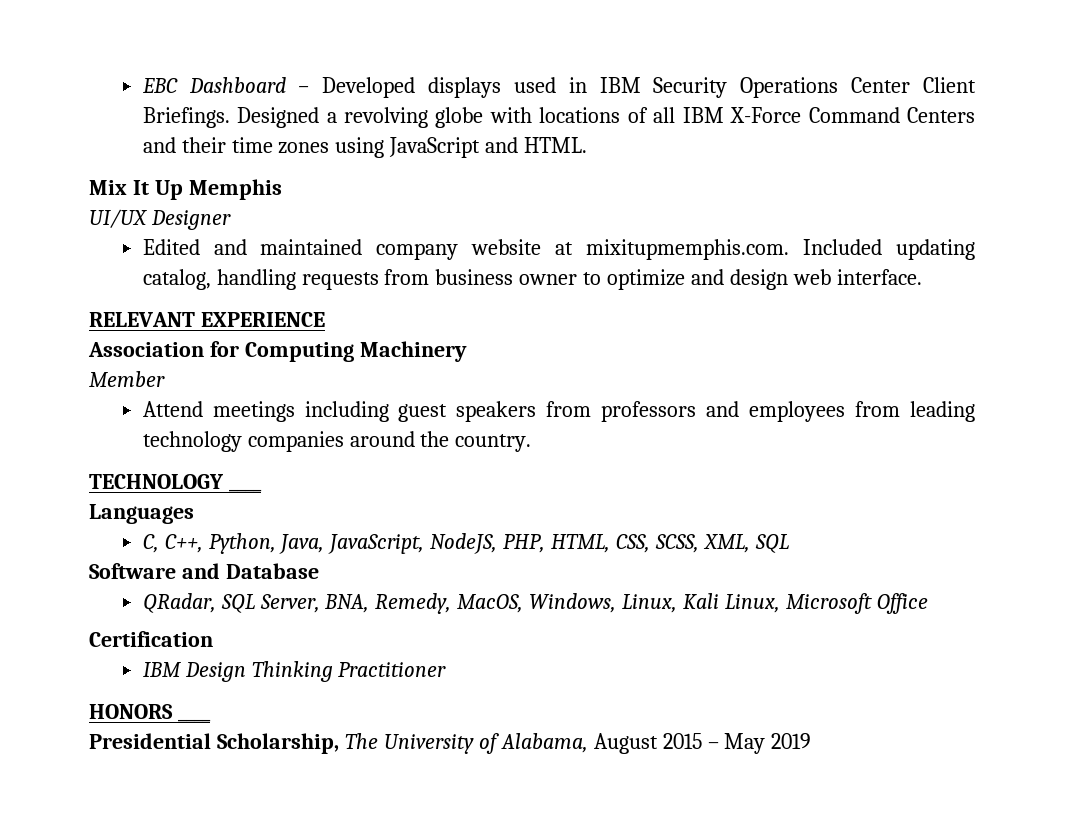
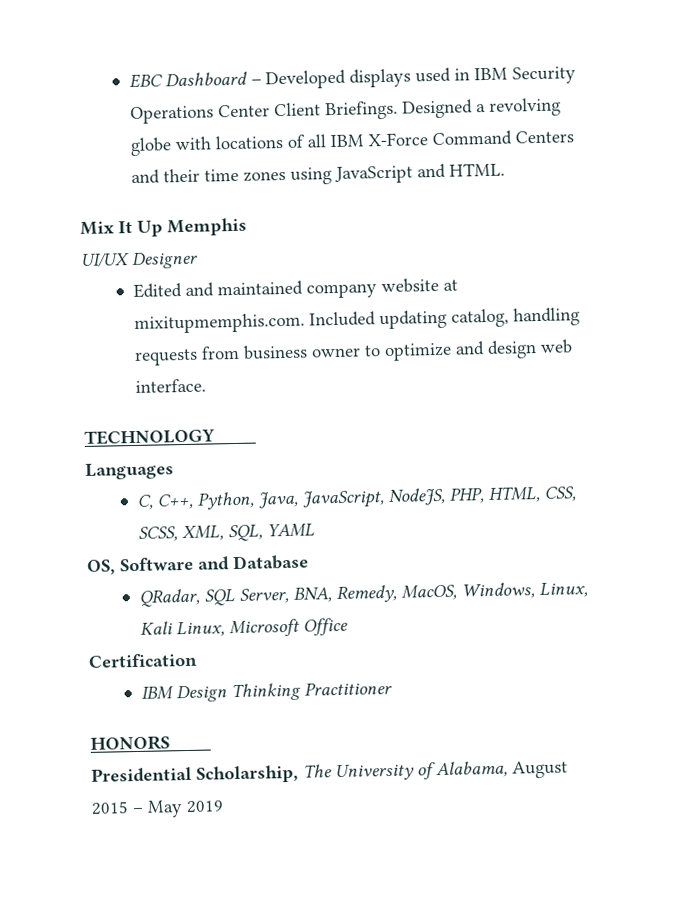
[89,312,325,327] [88,341,467,362] [89,371,165,387] [142,401,975,422] [142,431,532,452] // RELEVANT EXPERIENCE // Association for Computing Machinery // Member // Attend meetings including guest speakers from professors and employees from leading technology companies around the country. -> (207, 385) none
[754,534,789,553] SQL // -> [228,523,316,542] [87,559,116,575] SQL, YAML // OS,

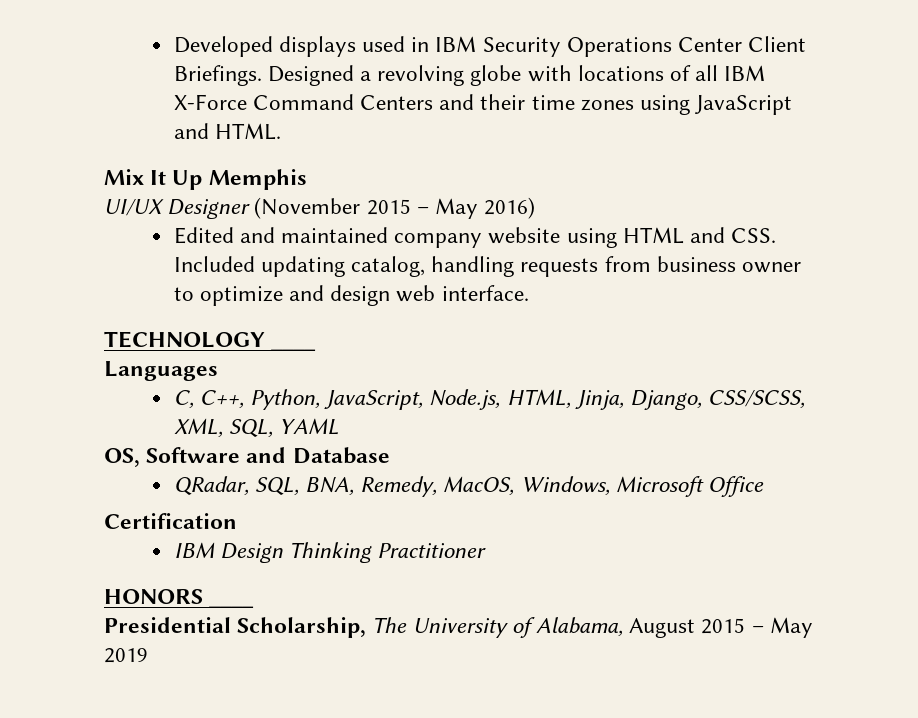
[129,71,263,89] EBC Dashboard – -> (173, 46) none
(198, 260) none -> [254,197,536,219] (November 2015 – May 2016)
[443,279,459,291] [134,312,306,334] at mixitupmemphis.com. -> [566,227,777,248] using HTML and CSS.
[258,485,577,509] [138,526,179,542] Java, JavaScript, NodeJS, PHP, HTML, CSS, SCSS, -> [324,389,806,410] JavaScript, Node.js, HTML, Jinja, Django, CSS/SCSS,
[204,587,290,606] SQL Server, -> [254,477,299,495] SQL,
[539,582,589,599] [140,621,226,638] Linux, Kali Linux, -> (610, 485) none

